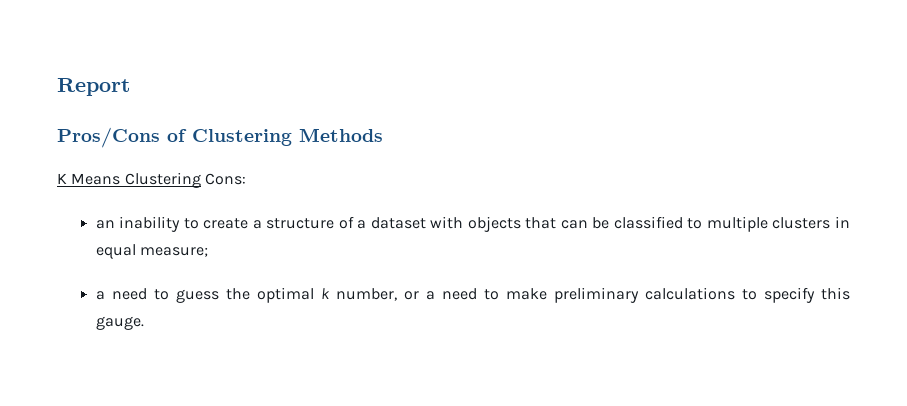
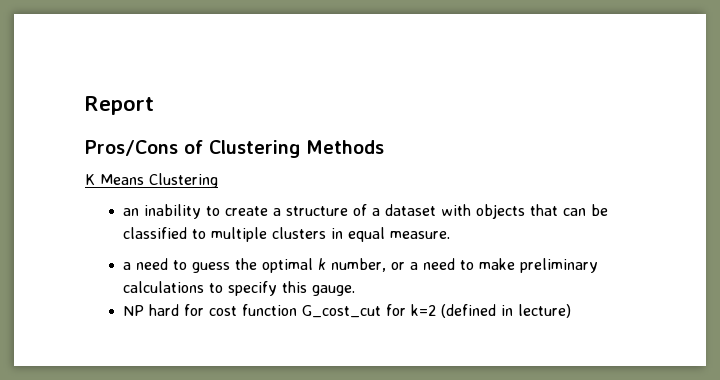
[204,173,246,185] Cons: -> (218, 180) none
[139,247,208,257] measure; -> [390,231,451,239] measure.
(144, 323) none -> [123,304,572,318] // NP hard for cost function G_cost_cut for k=2 (defined in lecture)

